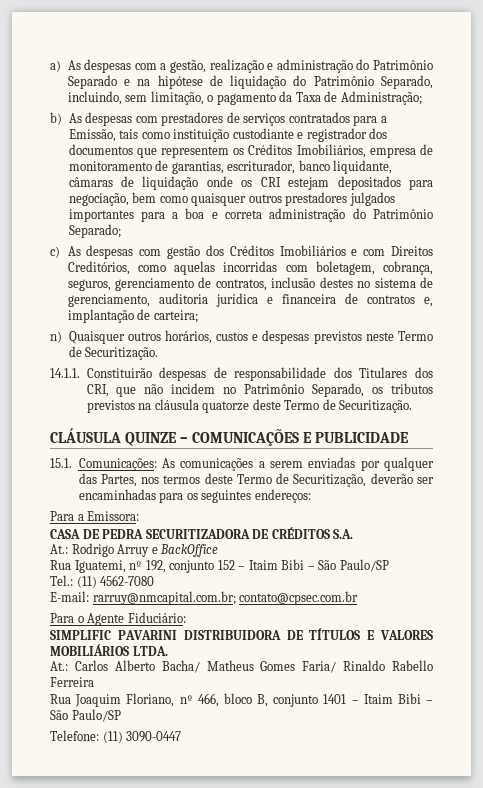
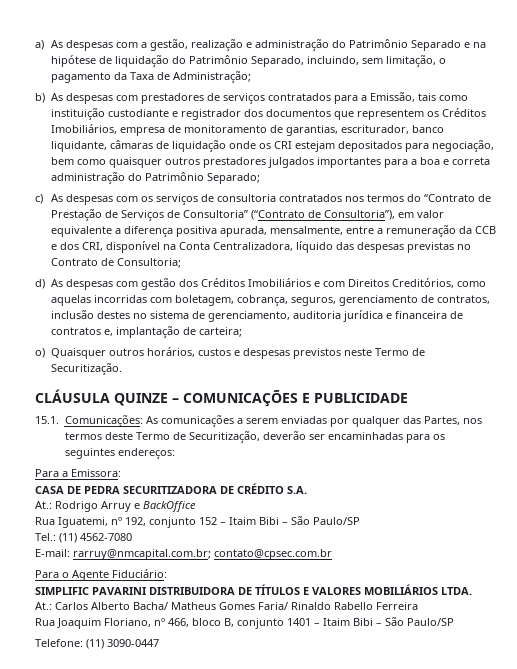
(162, 252) none -> [140,194,491,205] [50,209,444,221] [50,225,496,237] [50,241,471,253] [50,258,181,268] [35,279,138,290] os serviços de consultoria contratados nos termos do “Contrato de Prestação de Serviços de Consultoria” (“Contrato de Consultoria”), em valor equivalente a diferença positiva apurada, mensalmente, entre a remuneração da CCB e dos CRI, disponível na Conta Centralizadora, líquido das despesas previstas no Contrato de Consultoria; // d) As despesas com
[50,331,62,343] n) -> [35,348,45,358] o)
[50,367,433,381] [86,383,433,397] [86,399,413,413] // 14.1.1. Constituirão despesas de responsabilidade dos Titulares dos CRI, que não incidem no Patrimônio Separado, os tributos previstos na cláusula quatorze deste Termo de Securitização. -> (122, 369) none
[271,527,330,539] CRÉDITOS -> [237,483,284,494] CRÉDITO

